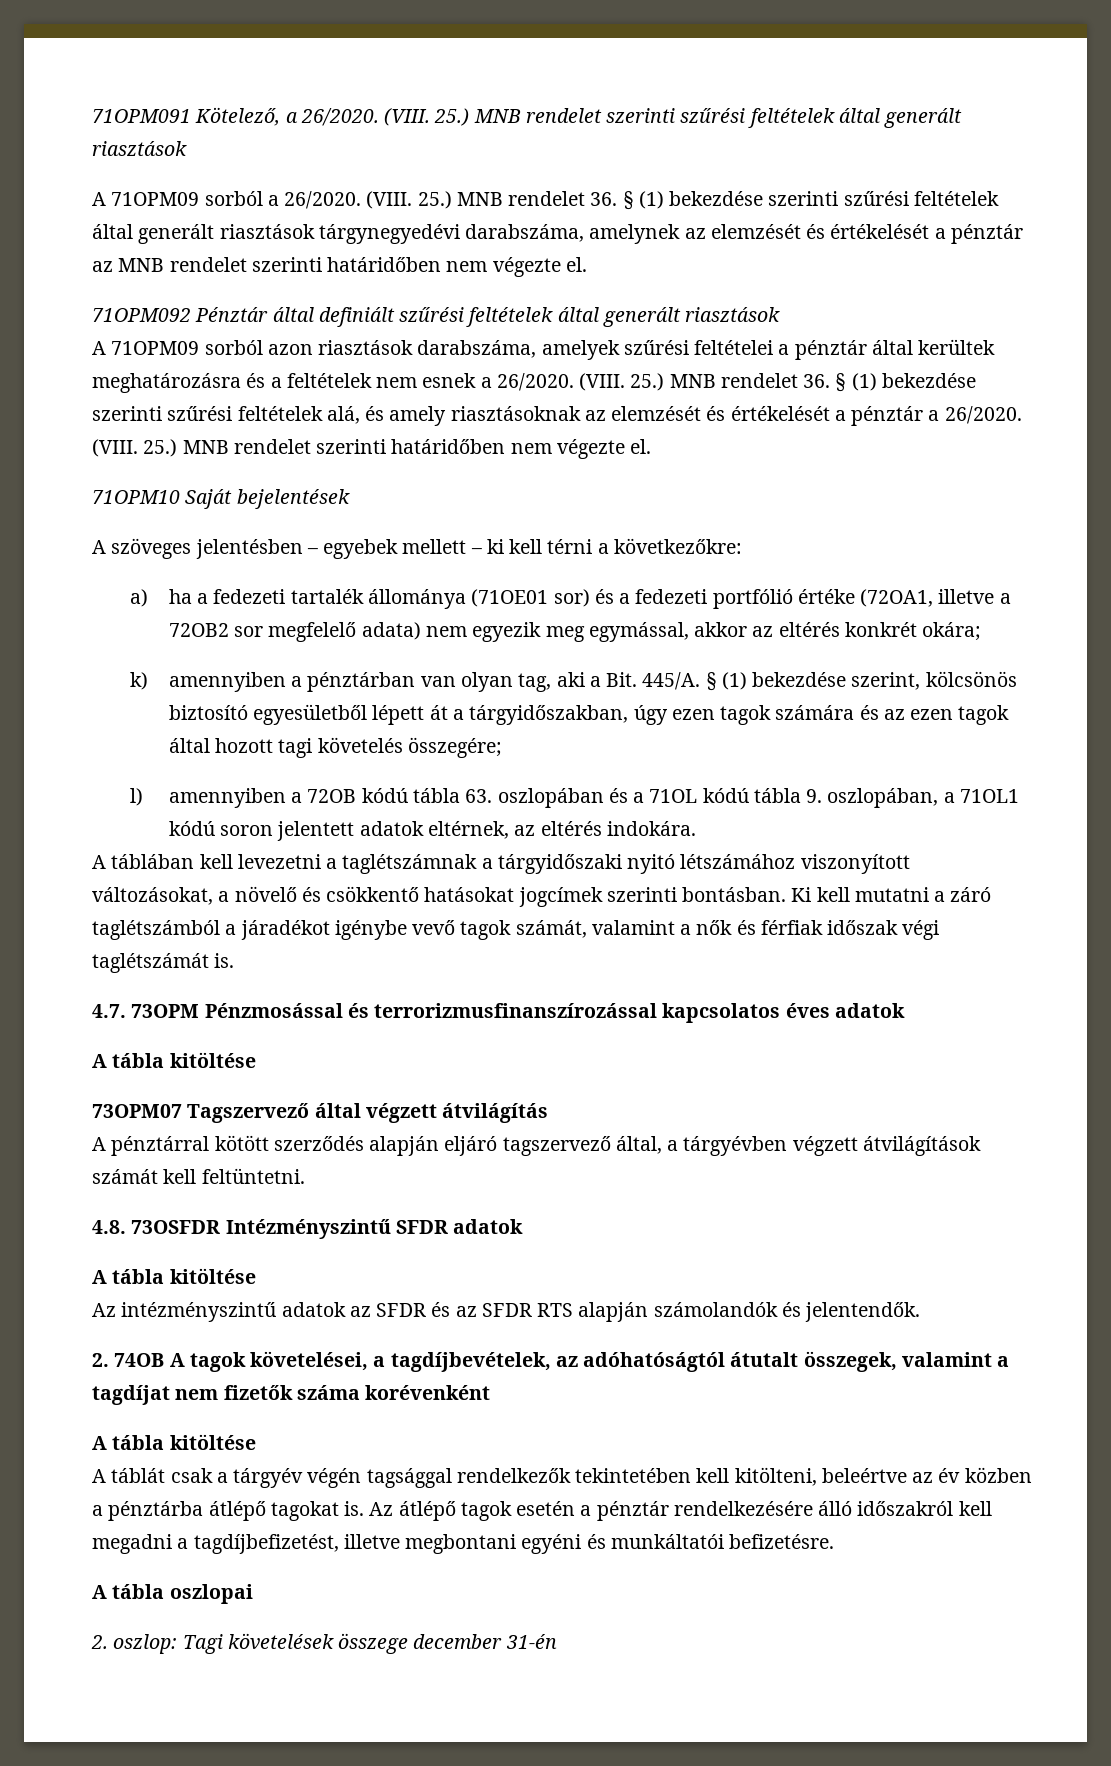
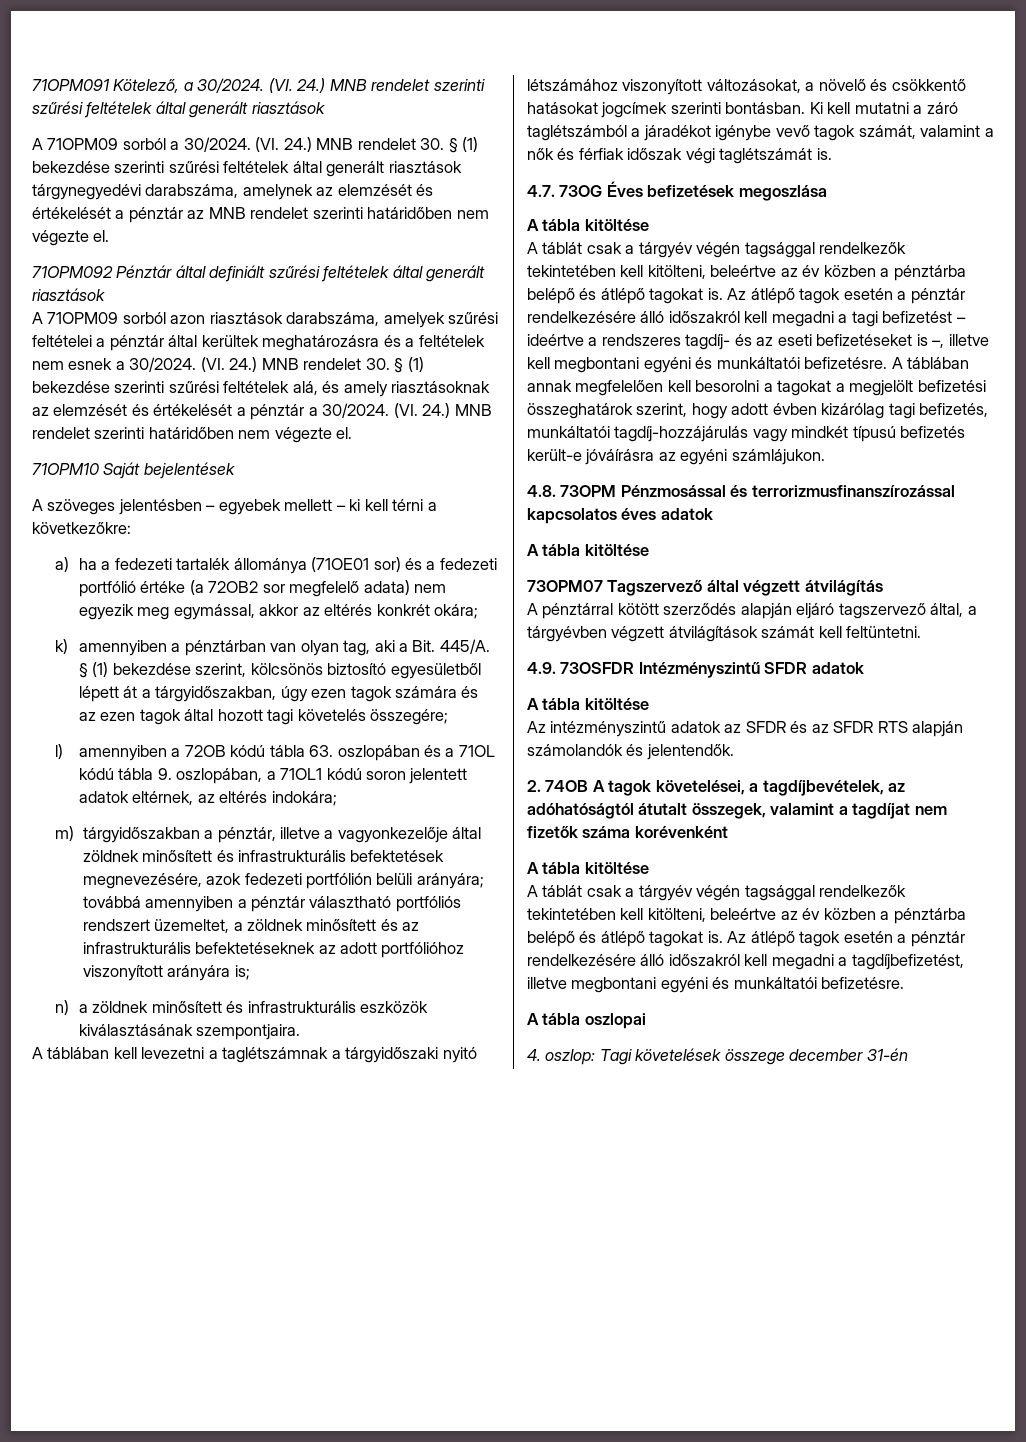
[300,108,470,126] 26/2020. (VIII. 25.) -> [197,78,326,93] 30/2024. (VI. 24.)
[284,191,618,209] 26/2020. (VIII. 25.) MNB rendelet 36. -> [183,137,445,152] 30/2024. (VI. 24.) MNB rendelet 30.
[496,373,831,391] 26/2020. (VIII. 25.) MNB rendelet 36. -> [129,357,390,372] 30/2024. (VI. 24.) MNB rendelet 30.
[944,406,1022,424] [92,439,178,457] 26/2020. (VIII. 25.) -> [322,403,451,418] 30/2024. (VI. 24.)
[860,589,1011,607] (72OA1, illetve a -> [189,580,204,595] (a
[606,821,696,836] indokára. -> [271,791,337,806] [55,826,482,843] [82,850,445,862] [82,873,484,889] [82,896,461,912] [82,919,420,933] [82,942,465,958] [82,965,250,981] [55,1000,429,1015] [78,1024,301,1040] indokára; // m) tárgyidőszakban a pénztár, illetve a vagyonkezelője által zöldnek minősített és infrastrukturális befektetések megnevezésére, azok fedezeti portfólión belüli arányára; továbbá amennyiben a pénztár választható portfóliós rendszert üzemeltet, a zöldnek minősített és az infrastrukturális befektetéseknek az adott portfólióhoz viszonyított arányára is; // n) a zöldnek minősített és infrastrukturális eszközök kiválasztásának szempontjaira.
(126, 1011) none -> [559,181,827,201] [527,219,649,231] [527,242,907,258] [527,265,966,281] [527,288,965,304] [527,311,966,327] [527,334,989,350] [527,357,970,373] [527,380,986,396] [527,403,989,419] [527,426,966,442] [527,449,825,465] [527,485,556,497] 73OG Éves befizetések megoszlása // A tábla kitöltése // A táblát csak a tárgyév végén tagsággal rendelkezők tekintetében kell kitölteni, beleértve az év közben a pénztárba belépő és átlépő tagokat is. Az átlépő tagok esetén a pénztár rendelkezésére álló időszakról kell megadni a tagi befizetést – ideértve a rendszeres tagdíj- és az eseti befizetéseket is –, illetve kell megbontani egyéni és munkáltatói befizetésre. A táblában annak megfelelően kell besorolni a tagokat a megjelölt befizetési összeghatárok szerint, hogy adott évben kizárólag tagi befizetés, munkáltatói tagdíj-hozzájárulás vagy mindkét típusú befizetés került-e jóváírásra az egyéni számlájukon. // 4.8.
[92,1220,126,1234] 4.8. -> [527,662,556,674] 4.9.
(204, 1511) none -> [527,931,597,947] belépő és
[91,1635,108,1649] 2. -> [527,1049,541,1061] 4.

